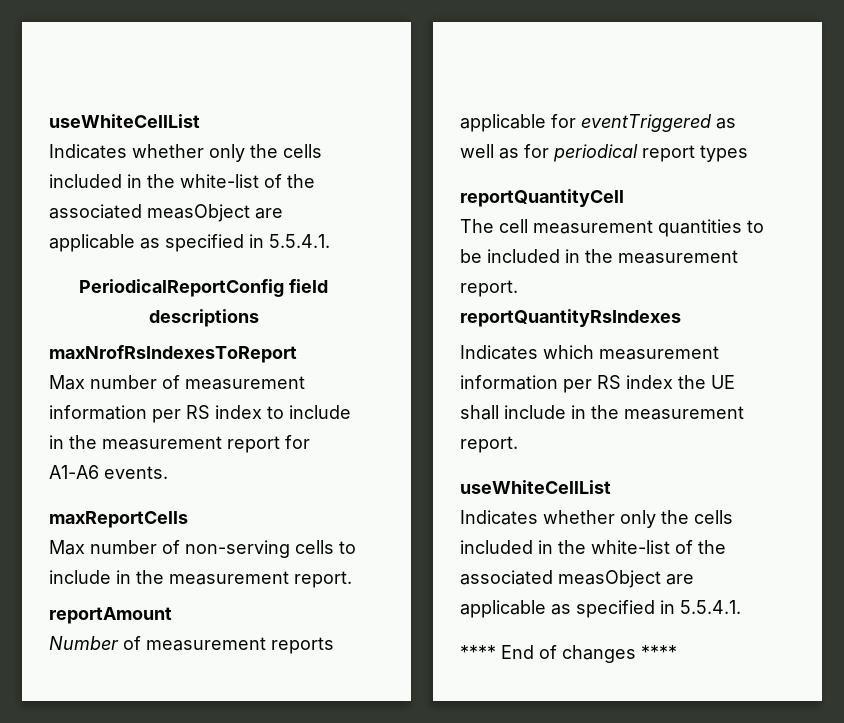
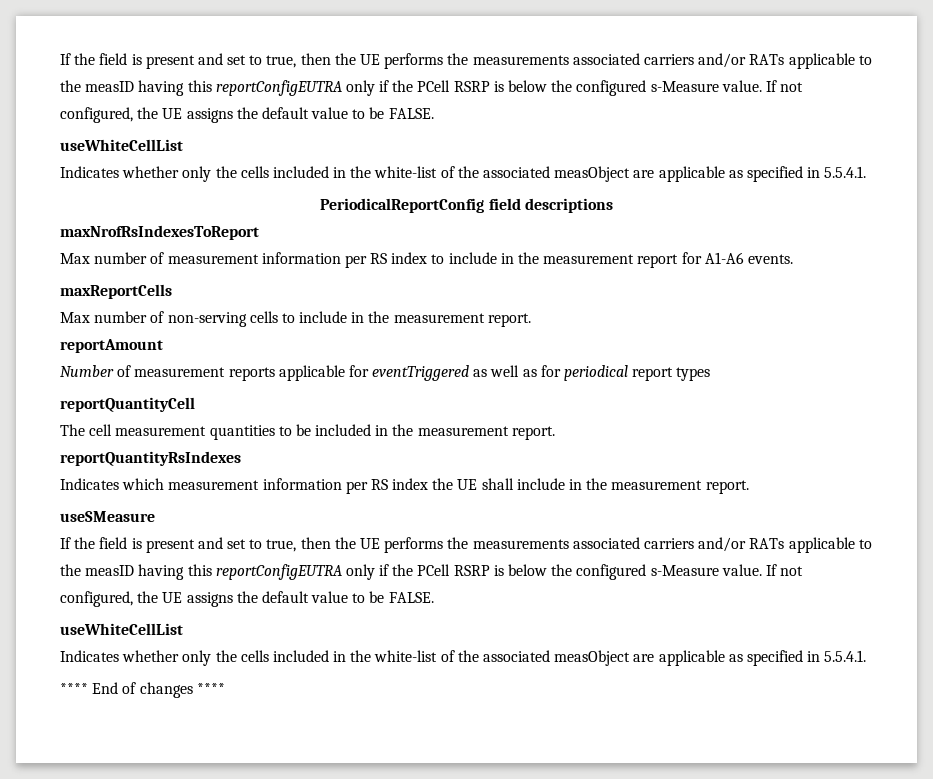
(49, 121) none -> [60,53,872,69] [60,80,804,96] [60,107,434,123] If the field is present and set to true, then the UE performs the measurements associated carriers and/or RATs applicable to the measID having this reportConfigEUTRA only if the PCell RSRP is below the configured s-Measure value. If not configured, the UE assigns the default value to be FALSE. //
(518, 444) none -> [60,511,155,522] [60,537,872,553] [60,564,804,580] [60,591,434,607] // useSMeasure // If the field is present and set to true, then the UE performs the measurements associated carriers and/or RATs applicable to the measID having this reportConfigEUTRA only if the PCell RSRP is below the configured s-Measure value. If not configured, the UE assigns the default value to be FALSE.

